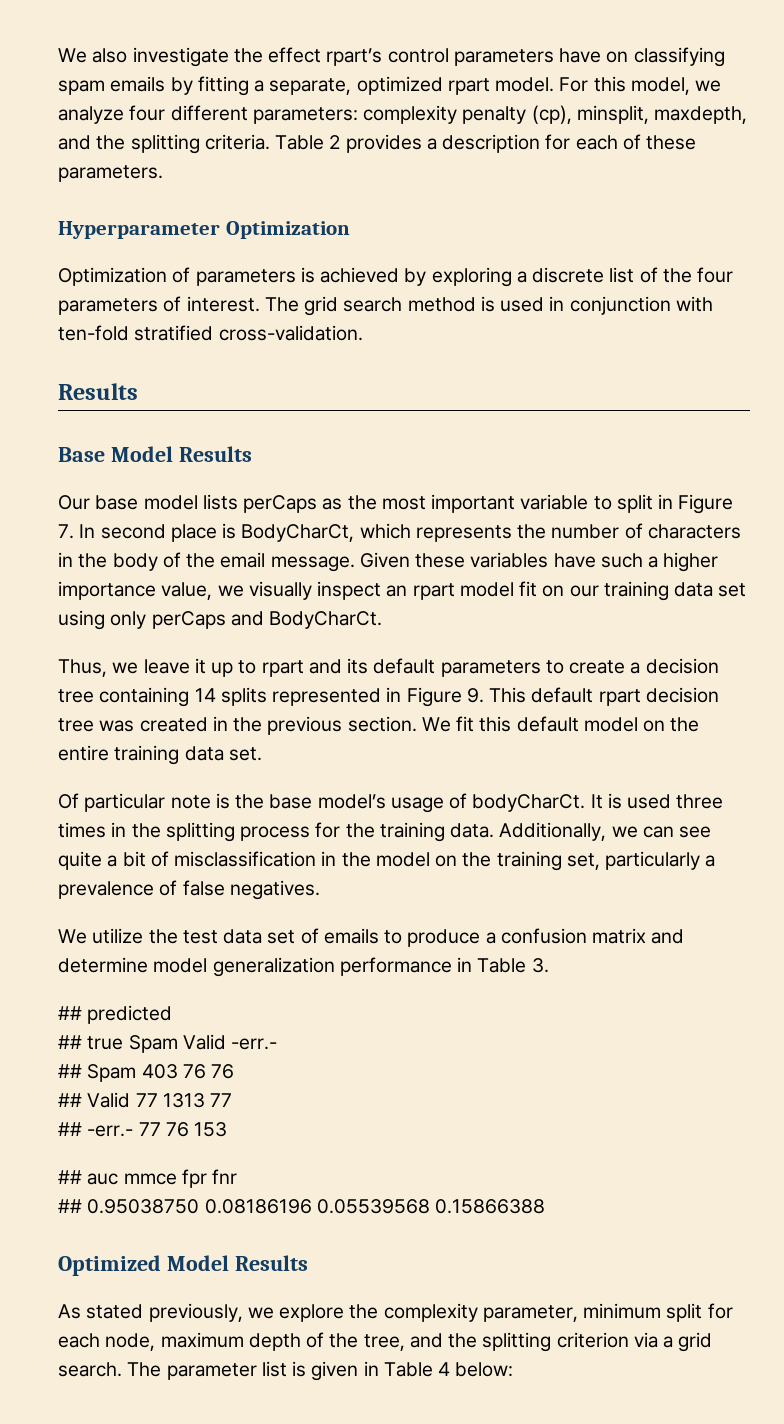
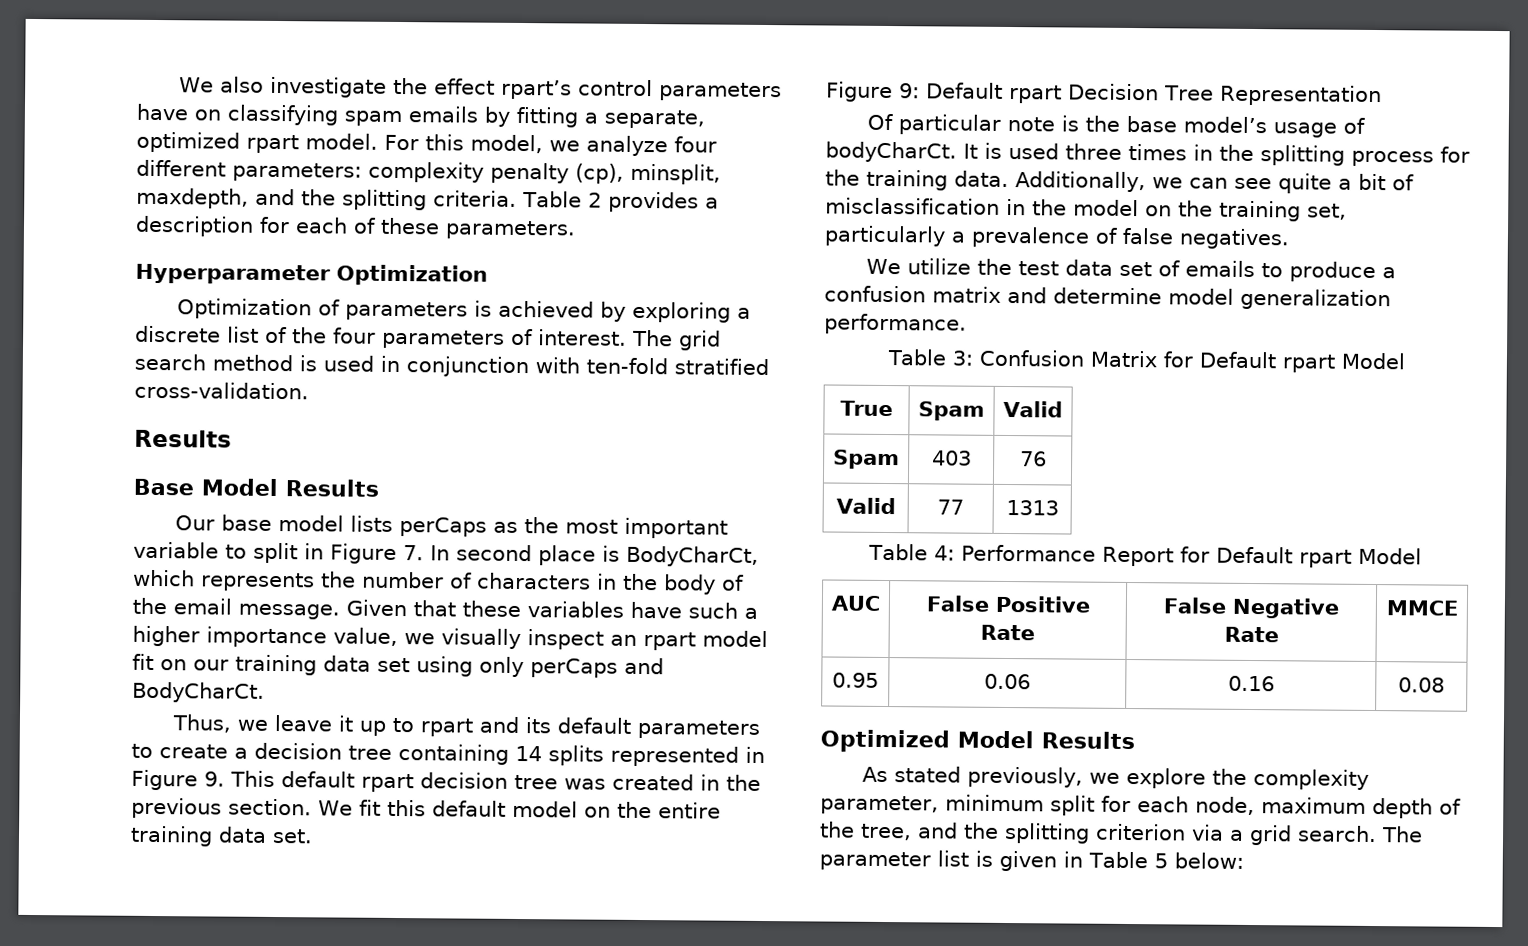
(410, 560) none -> [413,600,456,617] that
(262, 754) none -> [826,81,1382,107] // Figure 9: Default rpart Decision Tree Representation
[339,957,549,976] [58,1005,173,1024] [58,1034,278,1053] [58,1064,235,1082] [58,1092,233,1108] [58,1122,228,1137] [58,1169,238,1188] [58,1199,546,1214] performance in Table 3. // ## predicted // ## true Spam Valid -err.- // ## Spam 403 76 76 // ## Valid 77 1313 77 // ## -err.- 77 76 153 // ## auc mmce fpr fnr // ## 0.95038750 0.08186196 0.05539568 0.15866388 -> [824,313,967,335] [886,349,1407,373] [839,400,894,417] [918,401,985,421] [1003,400,1064,418] [833,449,900,470] [931,450,972,466] [1019,451,1047,467] [835,497,896,515] [937,499,964,515] [1005,499,1059,516] [867,543,1423,568] [831,595,881,611] [925,595,1090,613] [980,624,1035,641] [1163,597,1339,619] [1223,626,1279,643] [1385,600,1458,616] [832,672,879,688] [984,673,1031,690] [1227,675,1275,692] [1398,677,1445,693] performance. // Table 3: Confusion Matrix for Default rpart Model // True | Spam | Valid // Spam | 403 | 76 // Valid | 77 | 1313 // Table 4: Performance Report for Default rpart Model // AUC | False Positive Rate | False Negative Rate | MMCE // 0.95 | 0.06 | 0.16 | 0.08
[438,1362,451,1376] 4 -> [1153,853,1168,869] 5

